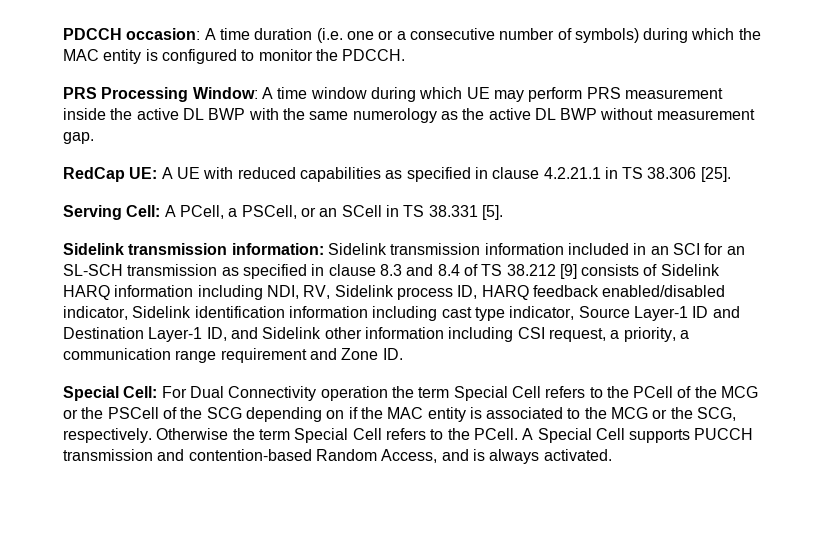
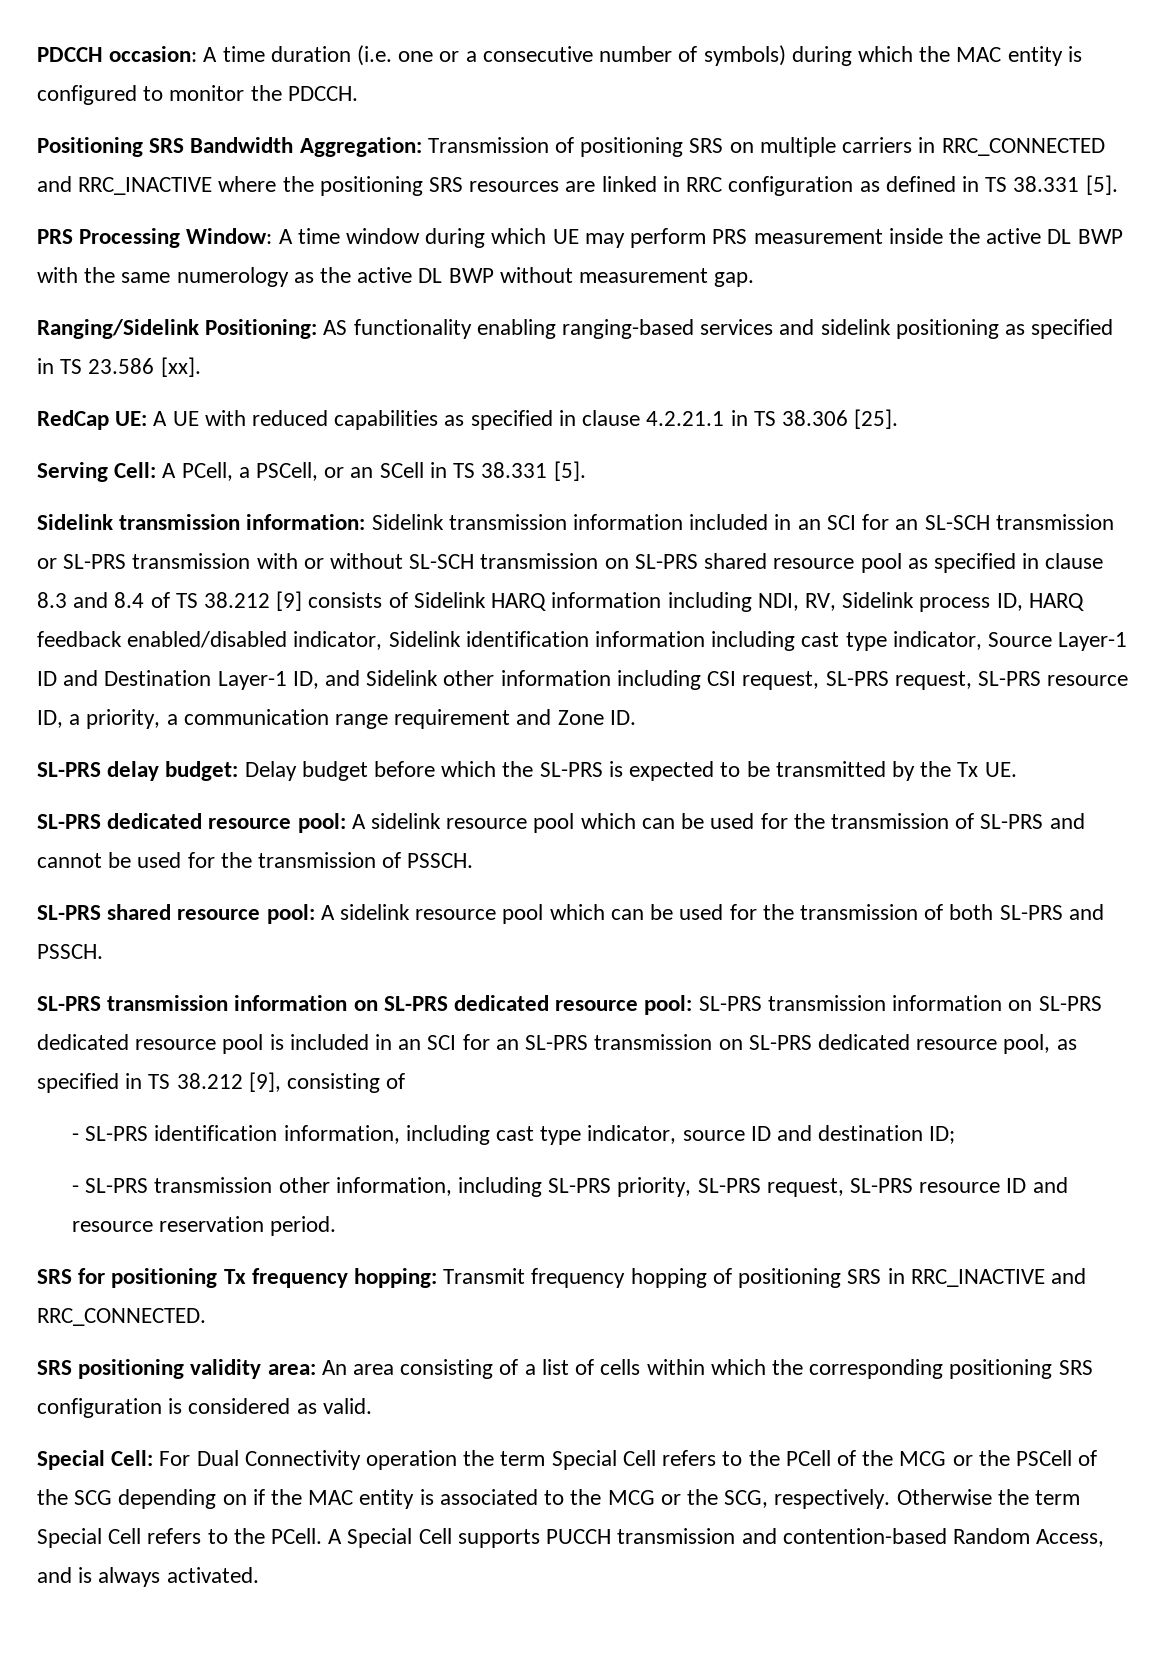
(406, 55) none -> [37,137,1105,157] [37,175,1118,196] // Positioning SRS Bandwidth Aggregation: Transmission of positioning SRS on multiple carriers in RRC_CONNECTED and RRC_INACTIVE where the positioning SRS resources are linked in RRC configuration as defined in TS 38.331 [5].
(94, 138) none -> [37,319,1114,339] [37,357,201,377] // Ranging/Sidelink Positioning: AS functionality enabling ranging-based services and sidelink positioning as specified in TS 23.586 [xx].
(218, 270) none -> [37,553,902,573] or SL-PRS transmission with or without SL-SCH transmission on SL-PRS shared resource pool
(606, 335) none -> [825,671,1129,690] [37,710,63,728] SL-PRS request, SL-PRS resource ID,
(403, 354) none -> [37,761,1017,781] [37,813,1085,833] [37,852,474,868] [37,904,1104,924] [37,944,103,959] [37,995,1102,1015] [37,1034,1077,1054] [37,1072,406,1093] [71,1125,956,1145] [71,1177,1068,1197] [71,1216,337,1236] [37,1268,1086,1288] [37,1308,206,1326] [37,1359,1093,1379] [37,1398,372,1418] // SL-PRS delay budget: Delay budget before which the SL-PRS is expected to be transmitted by the Tx UE. // SL-PRS dedicated resource pool: A sidelink resource pool which can be used for the transmission of SL-PRS and cannot be used for the transmission of PSSCH. // SL-PRS shared resource pool: A sidelink resource pool which can be used for the transmission of both SL-PRS and PSSCH. // SL-PRS transmission information on SL-PRS dedicated resource pool: SL-PRS transmission information on SL-PRS dedicated resource pool is included in an SCI for an SL-PRS transmission on SL-PRS dedicated resource pool, as specified in TS 38.212 [9], consisting of // - SL-PRS identification information, including cast type indicator, source ID and destination ID; // - SL-PRS transmission other information, including SL-PRS priority, SL-PRS request, SL-PRS resource ID and resource reservation period. // SRS for positioning Tx frequency hopping: Transmit frequency hopping of positioning SRS in RRC_INACTIVE and RRC_CONNECTED. // SRS positioning validity area: An area consisting of a list of cells within which the corresponding positioning SRS configuration is considered as valid.

